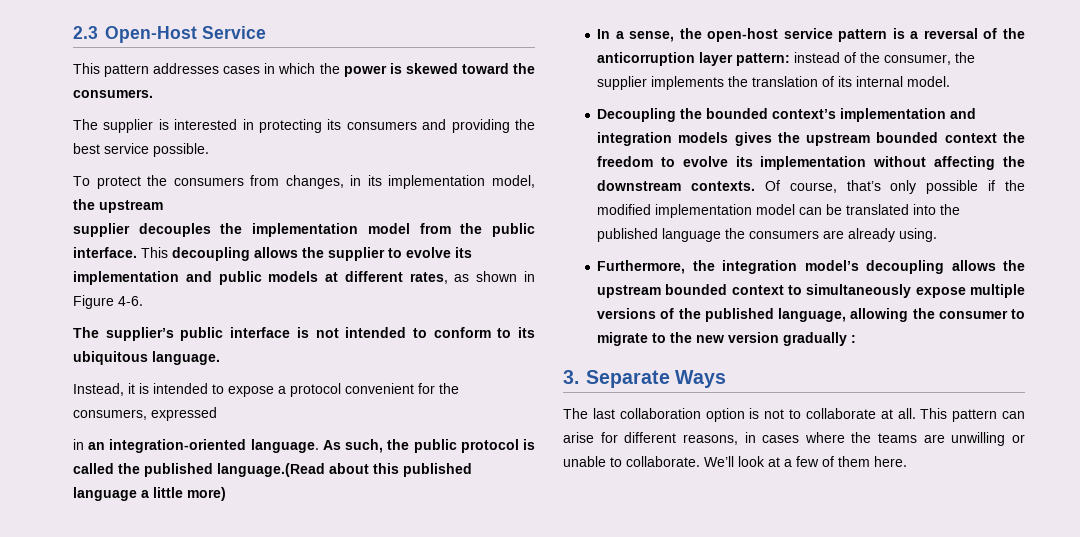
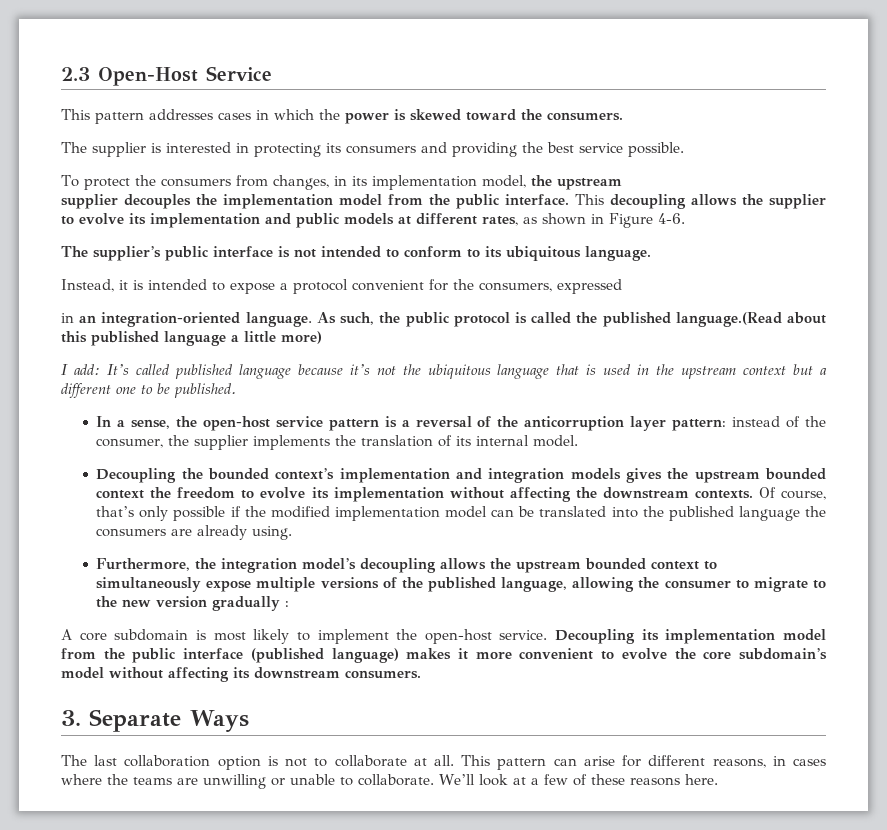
(226, 494) none -> [61,364,828,379] [61,383,236,398] // I add: It’s called published language because it’s not the ubiquitous language that is used in the upstream context but a different one to be published.
(857, 339) none -> [61,629,826,644] [61,648,827,663] [61,667,421,682] // A core subdomain is most likely to implement the open-host service. Decoupling its implementation model from the public interface (published language) makes it more convenient to evolve the core subdomain’s model without affecting its downstream consumers.
[838,456,870,467] them -> [590,774,680,786] these reasons

